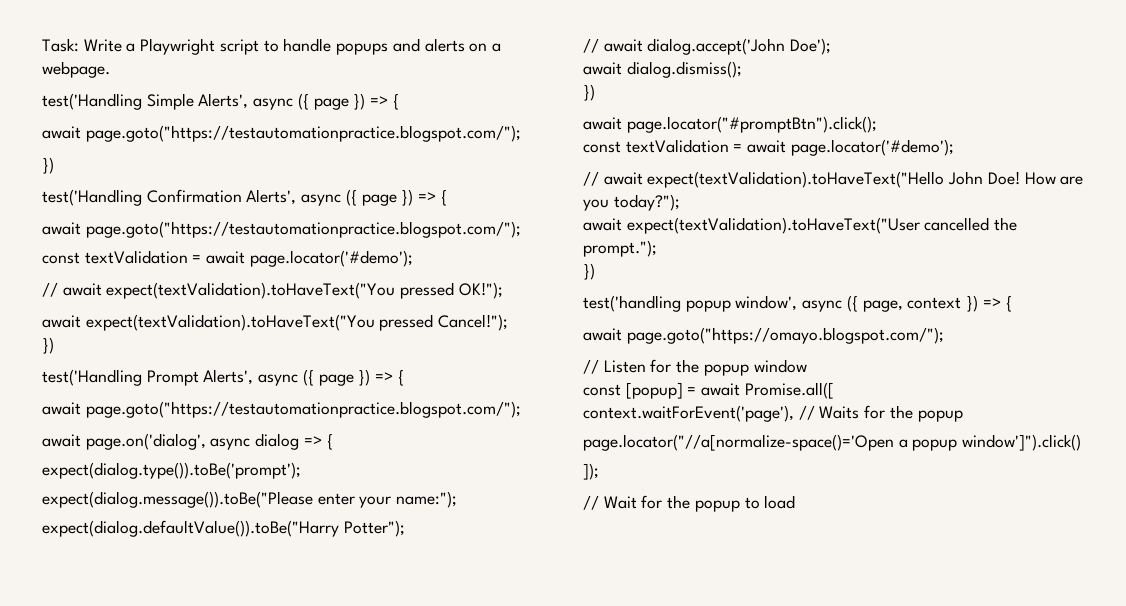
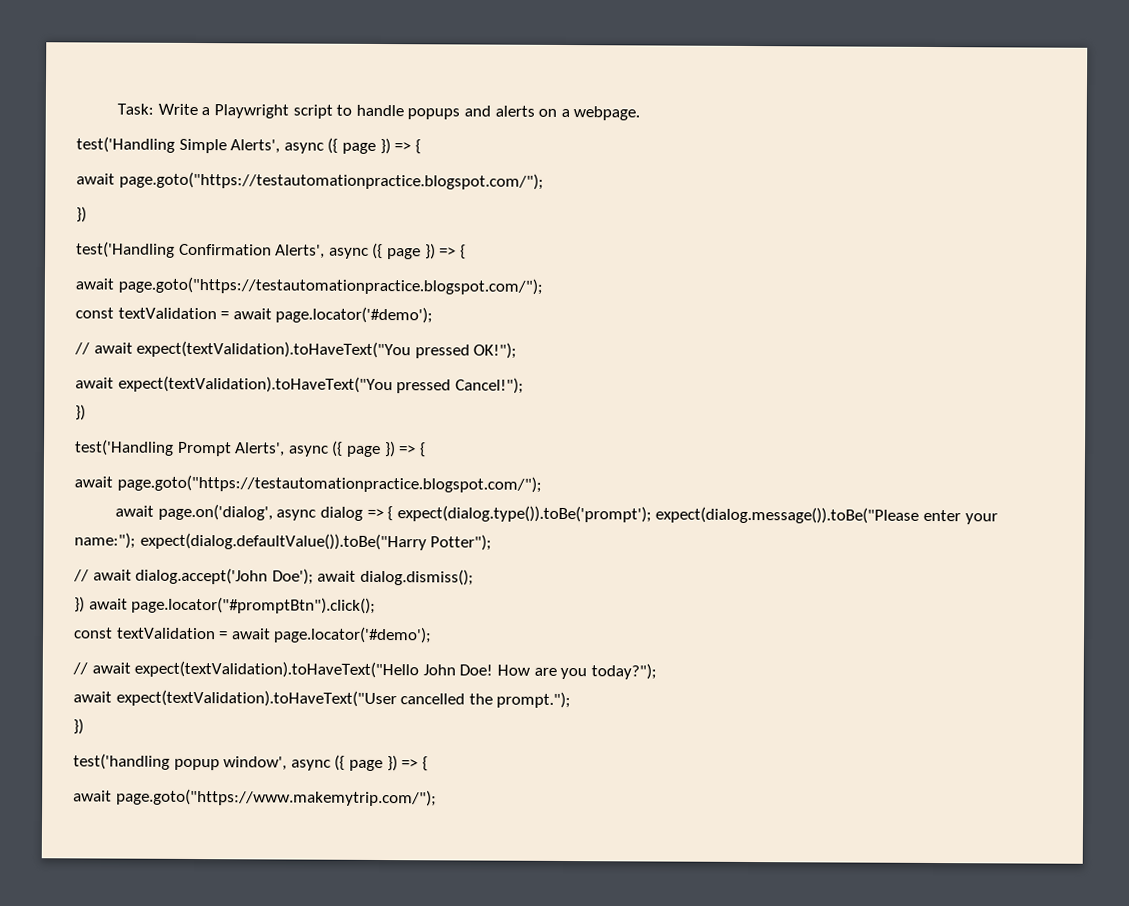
(333, 441) // -> (394, 514) none
(301, 470) // -> (652, 514) none
(458, 499) // -> (136, 540) none
(832, 46) // -> (314, 576) none
(595, 92) // -> (85, 604) none
[862,295,1012,312] [583,327,944,344] [583,359,807,376] [583,382,834,399] [583,405,963,422] [583,434,1082,451] [583,463,599,480] [583,495,796,512] page, context }) => { // await page.goto("https://omayo.blogspot.com/"); // // Listen for the popup window // const [popup] = await Promise.all([ // context.waitForEvent('page'), // Waits for the popup // page.locator("//a[normalize-space()='Open a popup window']").click() // ]); // // Wait for the popup to load -> [348,755,428,772] [73,788,437,807] page }) => { // await page.goto("https://www.makemytrip.com/");

